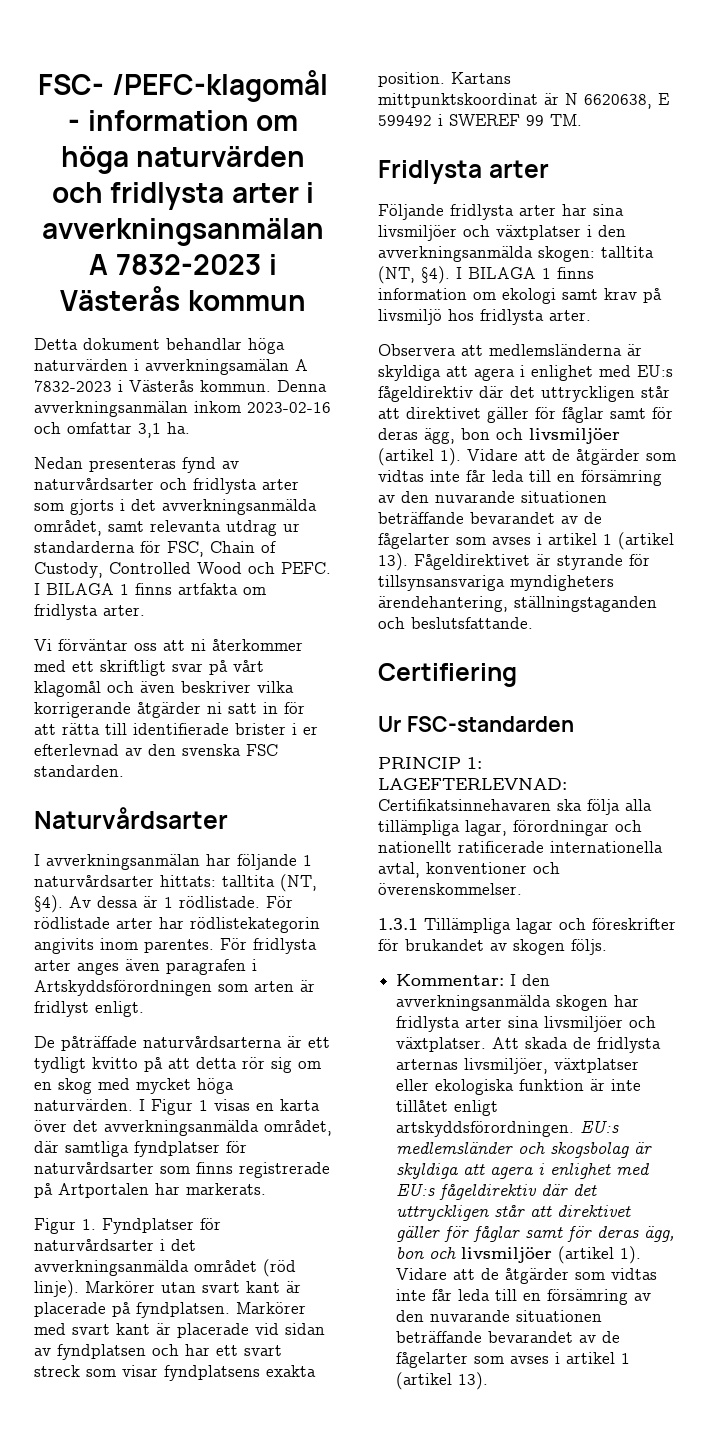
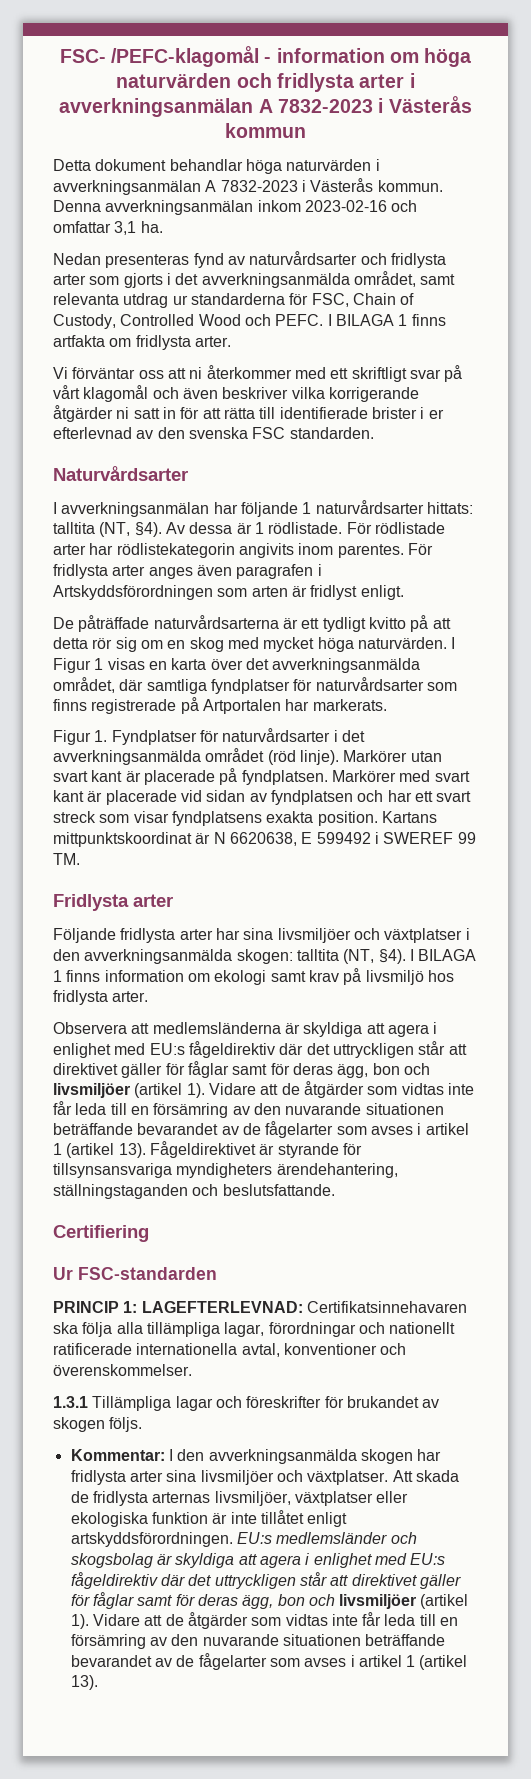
[145,359,289,375] avverkningsamälan -> [53,180,201,195] avverkningsanmälan

